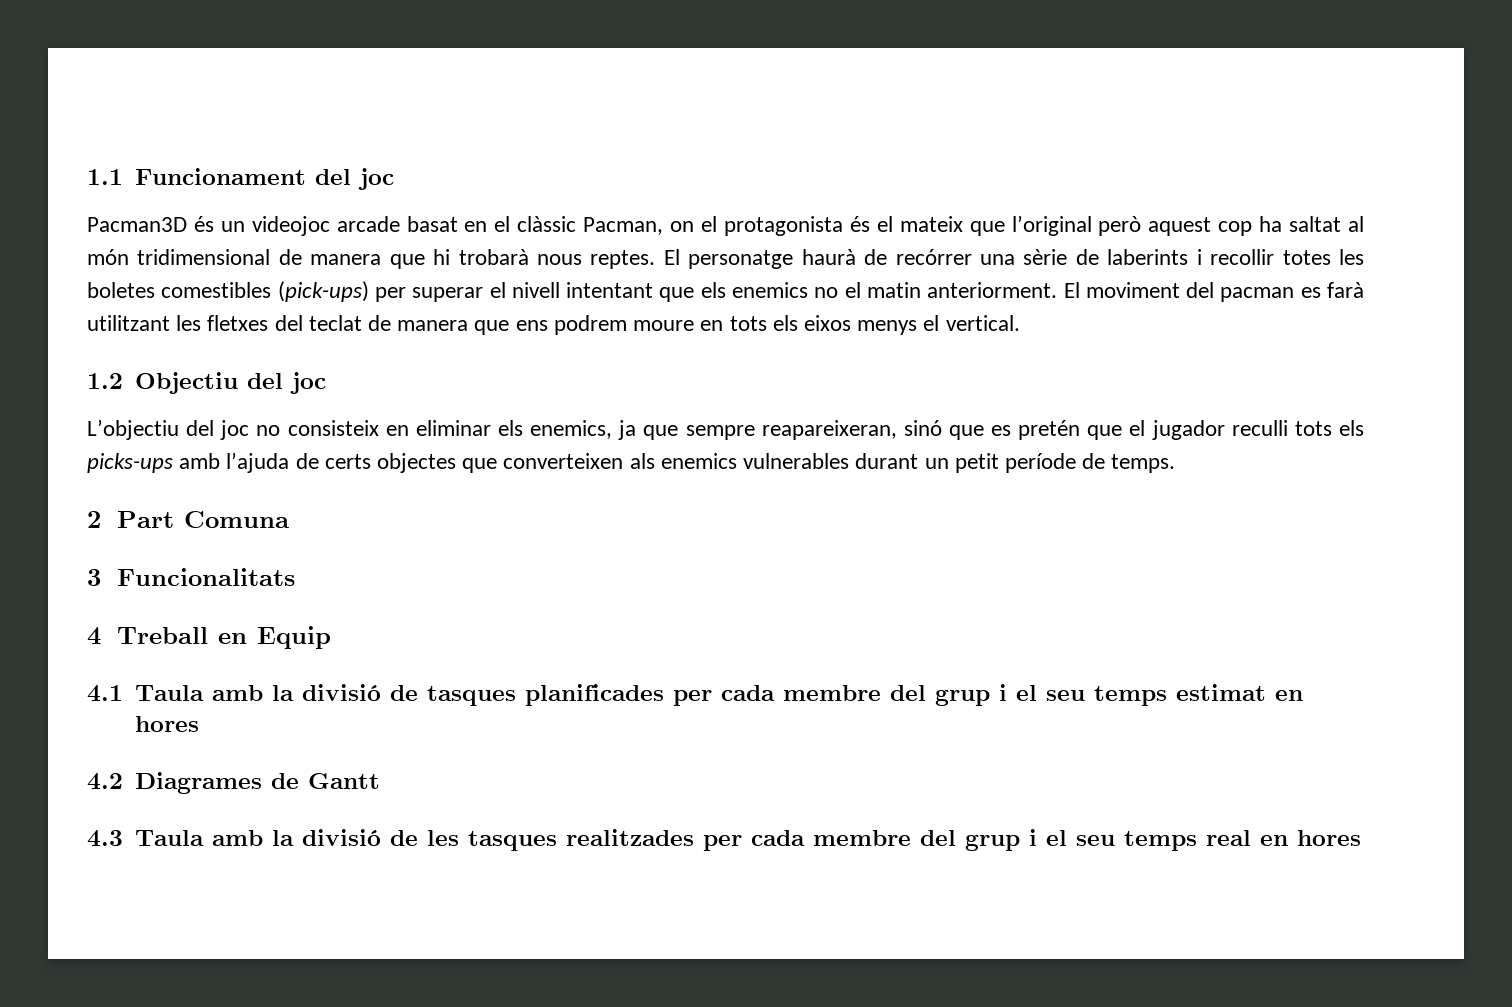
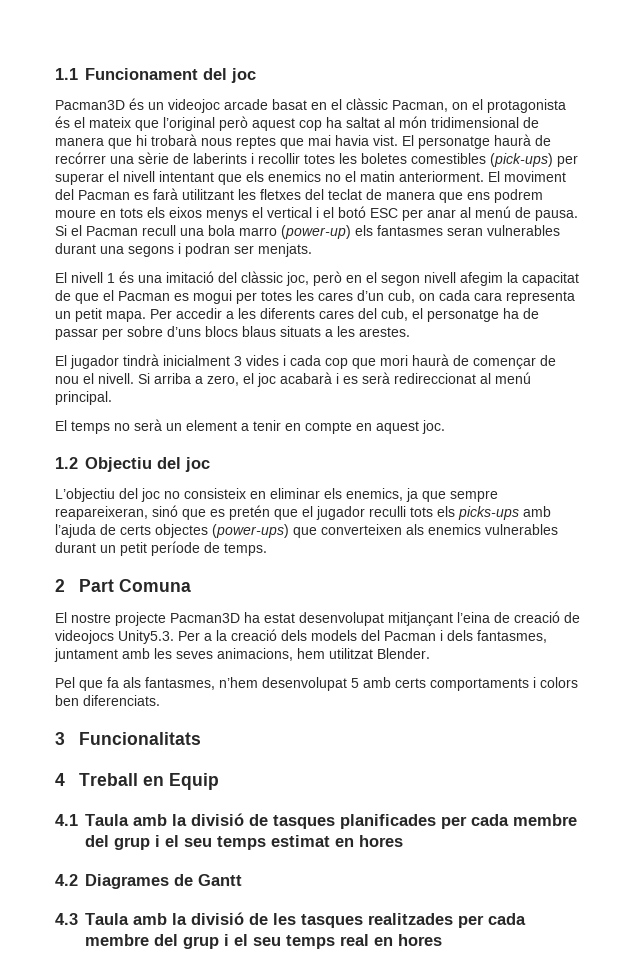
[590,250,656,269] reptes. -> [236,135,398,149] reptes que mai havia vist.
[1220,287,1295,302] pacman -> [78,190,130,200] Pacman
[945,315,1020,331] vertical. -> [267,206,578,221] [55,225,560,239] [55,243,312,257] [55,271,579,286] [55,290,575,304] [55,308,539,322] [55,326,410,340] [55,354,556,369] [55,372,531,387] [55,391,112,405] [55,419,445,434] vertical i el botó ESC per anar al menú de pausa. Si el Pacman recull una bola marro (power-up) els fantasmes seran vulnerables durant una segons i podran ser menjats. // El nivell 1 és una imitació del clàssic joc, però en el segon nivell afegim la capacitat de que el Pacman es mogui per totes les cares d’un cub, on cada cara representa un petit mapa. Per accedir a les diferents cares del cub, el personatge ha de passar per sobre d’uns blocs blaus situats a les arestes. // El jugador tindrà inicialment 3 vides i cada cop que mori haurà de començar de nou el nivell. Si arriba a zero, el joc acabarà i es serà redireccionat al menú principal. // El temps no serà un element a tenir en compte en aquest joc.
(457, 463) none -> [212,524,289,538] (power-ups)
(290, 519) none -> [55,611,580,626] [55,629,547,644] [54,648,430,662] [55,677,578,691] [55,695,160,706] // El nostre projecte Pacman3D ha estat desenvolupat mitjançant l’eina de creació de videojocs Unity5.3. Per a la creació dels models del Pacman i dels fantasmes, juntament amb les seves animacions, hem utilitzat Blender. // Pel que fa als fantasmes, n’hem desenvolupat 5 amb certs comportaments i colors ben diferenciats.

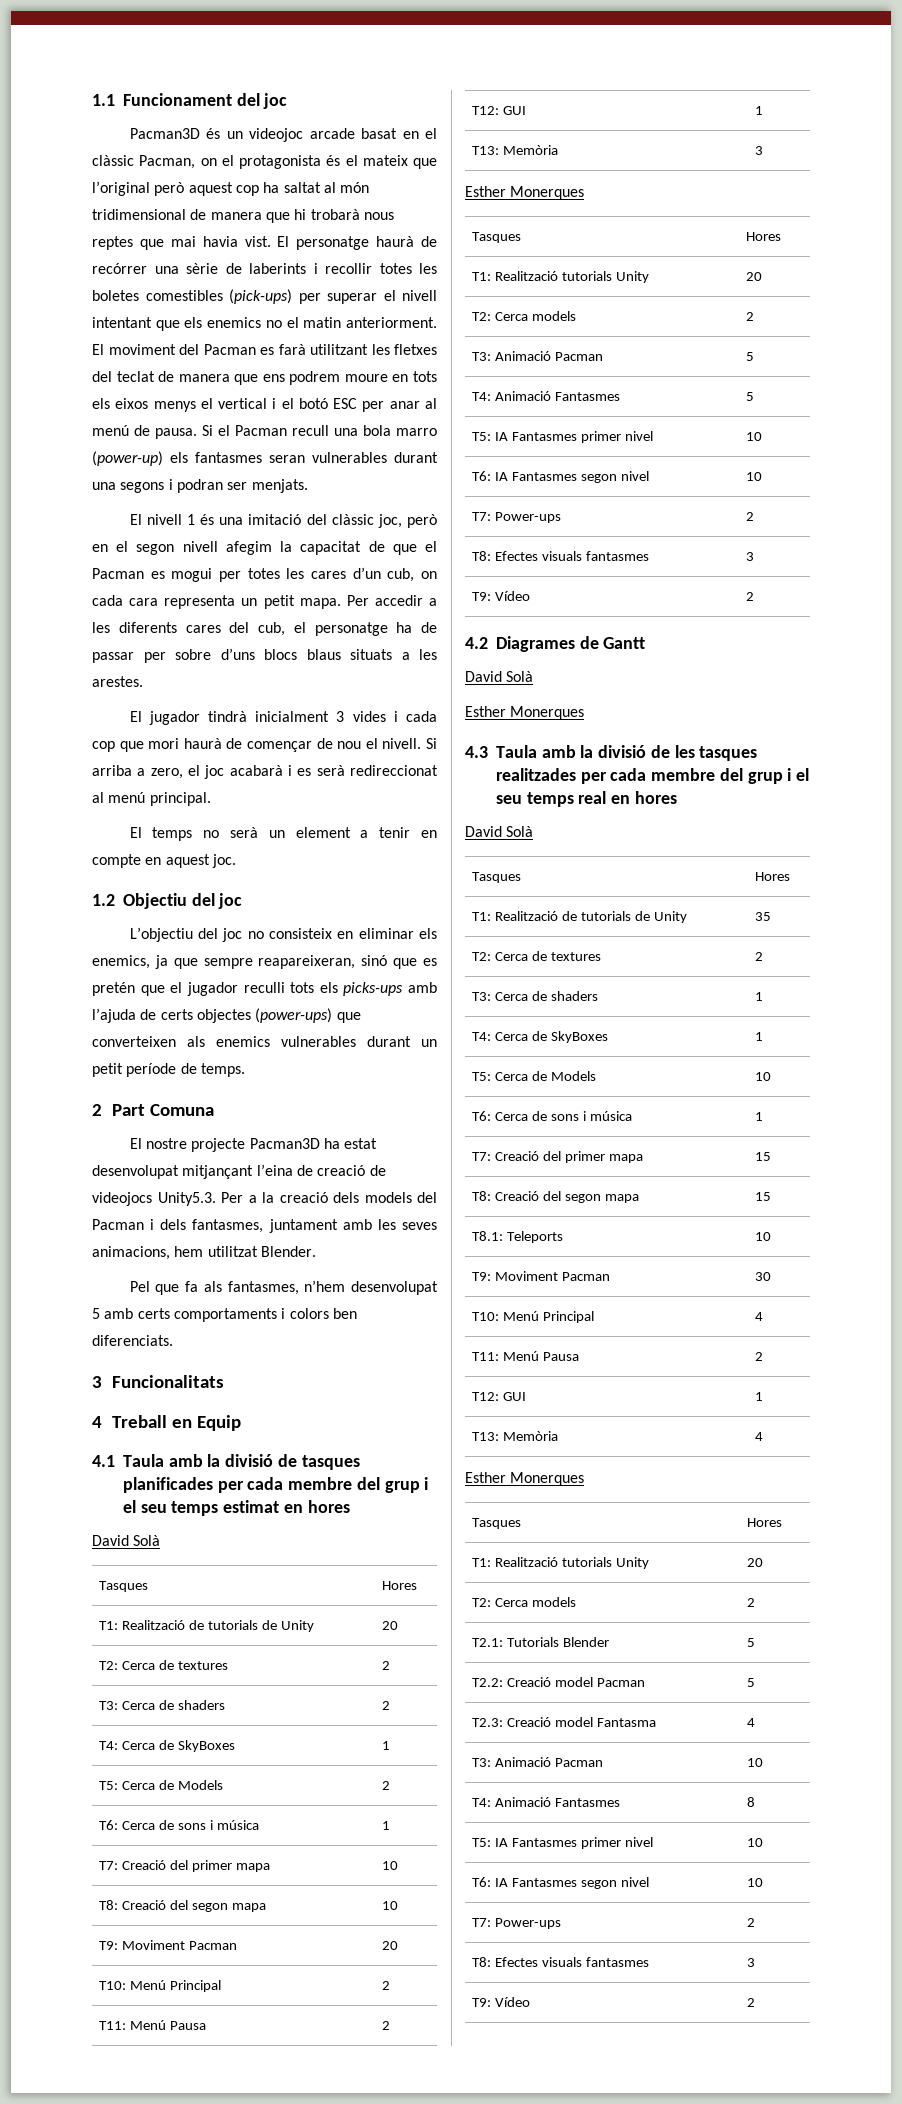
(403, 841) none -> [92,1535,161,1546] [99,1581,149,1592] [382,1581,418,1590] [99,1620,314,1632] [382,1621,399,1630] [99,1660,229,1670] [382,1661,391,1670] [99,1700,226,1710] [382,1701,391,1710] [99,1740,236,1752] [382,1741,391,1750] [99,1780,224,1790] [382,1781,391,1790] [99,1820,259,1830] [382,1821,391,1830] [99,1860,271,1872] [382,1861,399,1870] [99,1900,267,1912] [382,1901,399,1910] [99,1940,238,1950] [382,1941,399,1950] [99,1980,222,1992] [382,1981,391,1990] [99,2020,207,2030] [382,2021,391,2030] [472,106,527,115] [755,106,764,115] [472,145,559,155] [755,146,764,155] [465,186,585,200] [472,232,522,243] [746,232,782,241] [472,271,650,283] [746,272,763,281] [472,311,577,321] [746,312,755,321] [472,351,604,361] [746,352,755,361] [472,391,621,401] [746,392,755,401] [472,431,654,443] [746,432,763,441] [472,471,650,483] [746,472,763,481] [472,512,562,523] [746,512,755,521] [472,551,650,561] [746,552,755,561] [472,591,531,601] [746,592,755,601] // David Solà // Tasques | Hores // T1: Realització de tutorials de Unity | 20 // T2: Cerca de textures | 2 // T3: Cerca de shaders | 2 // T4: Cerca de SkyBoxes | 1 // T5: Cerca de Models | 2 // T6: Cerca de sons i música | 1 // T7: Creació del primer mapa | 10 // T8: Creació del segon mapa | 10 // T9: Moviment Pacman | 20 // T10: Menú Principal | 2 // T11: Menú Pausa | 2 // T12: GUI | 1 // T13: Memòria | 3 // Esther Monerques // Tasques | Hores // T1: Realització tutorials Unity | 20 // T2: Cerca models | 2 // T3: Animació Pacman | 5 // T4: Animació Fantasmes | 5 // T5: IA Fantasmes primer nivel | 10 // T6: IA Fantasmes segon nivel | 10 // T7: Power-ups | 2 // T8: Efectes visuals fantasmes | 3 // T9: Vídeo | 2
(242, 880) none -> [465,671,534,682] [465,706,585,720] // David Solà // Esther Monerques
(442, 940) none -> [465,826,534,837] [472,872,522,883] [755,872,791,881] [472,911,687,923] [755,912,772,921] [472,951,602,961] [755,952,764,961] [472,991,599,1001] [755,992,764,1001] [472,1031,609,1043] [755,1032,764,1041] [472,1071,597,1081] [755,1072,772,1081] [472,1111,632,1121] [755,1112,764,1121] [472,1151,644,1163] [755,1152,772,1161] [472,1191,640,1203] [755,1192,772,1201] [472,1231,564,1243] [755,1232,772,1241] [472,1271,611,1281] [755,1272,772,1281] [472,1311,595,1323] [755,1312,764,1321] [472,1351,580,1361] [755,1352,764,1361] [472,1392,527,1401] [755,1392,764,1401] [472,1431,559,1441] [755,1432,764,1441] [465,1472,585,1486] [472,1518,522,1529] [747,1518,783,1527] [472,1557,650,1569] [747,1558,764,1567] [472,1597,577,1607] [747,1598,756,1607] [472,1637,610,1647] [747,1638,756,1647] [472,1677,646,1687] [747,1678,756,1687] [472,1717,657,1727] [747,1718,756,1727] [472,1757,604,1767] [747,1758,764,1767] [472,1797,621,1807] [747,1797,756,1807] [472,1837,654,1849] [747,1838,764,1847] [472,1877,650,1889] [747,1878,764,1887] [472,1918,562,1929] [747,1918,756,1927] [472,1957,650,1967] [747,1958,756,1967] [472,1997,531,2007] [747,1998,756,2007] // David Solà // Tasques | Hores // T1: Realització de tutorials de Unity | 35 // T2: Cerca de textures | 2 // T3: Cerca de shaders | 1 // T4: Cerca de SkyBoxes | 1 // T5: Cerca de Models | 10 // T6: Cerca de sons i música | 1 // T7: Creació del primer mapa | 15 // T8: Creació del segon mapa | 15 // T8.1: Teleports | 10 // T9: Moviment Pacman | 30 // T10: Menú Principal | 4 // T11: Menú Pausa | 2 // T12: GUI | 1 // T13: Memòria | 4 // Esther Monerques // Tasques | Hores // T1: Realització tutorials Unity | 20 // T2: Cerca models | 2 // T2.1: Tutorials Blender | 5 // T2.2: Creació model Pacman | 5 // T2.3: Creació model Fantasma | 4 // T3: Animació Pacman | 10 // T4: Animació Fantasmes | 8 // T5: IA Fantasmes primer nivel | 10 // T6: IA Fantasmes segon nivel | 10 // T7: Power-ups | 2 // T8: Efectes visuals fantasmes | 3 // T9: Vídeo | 2

